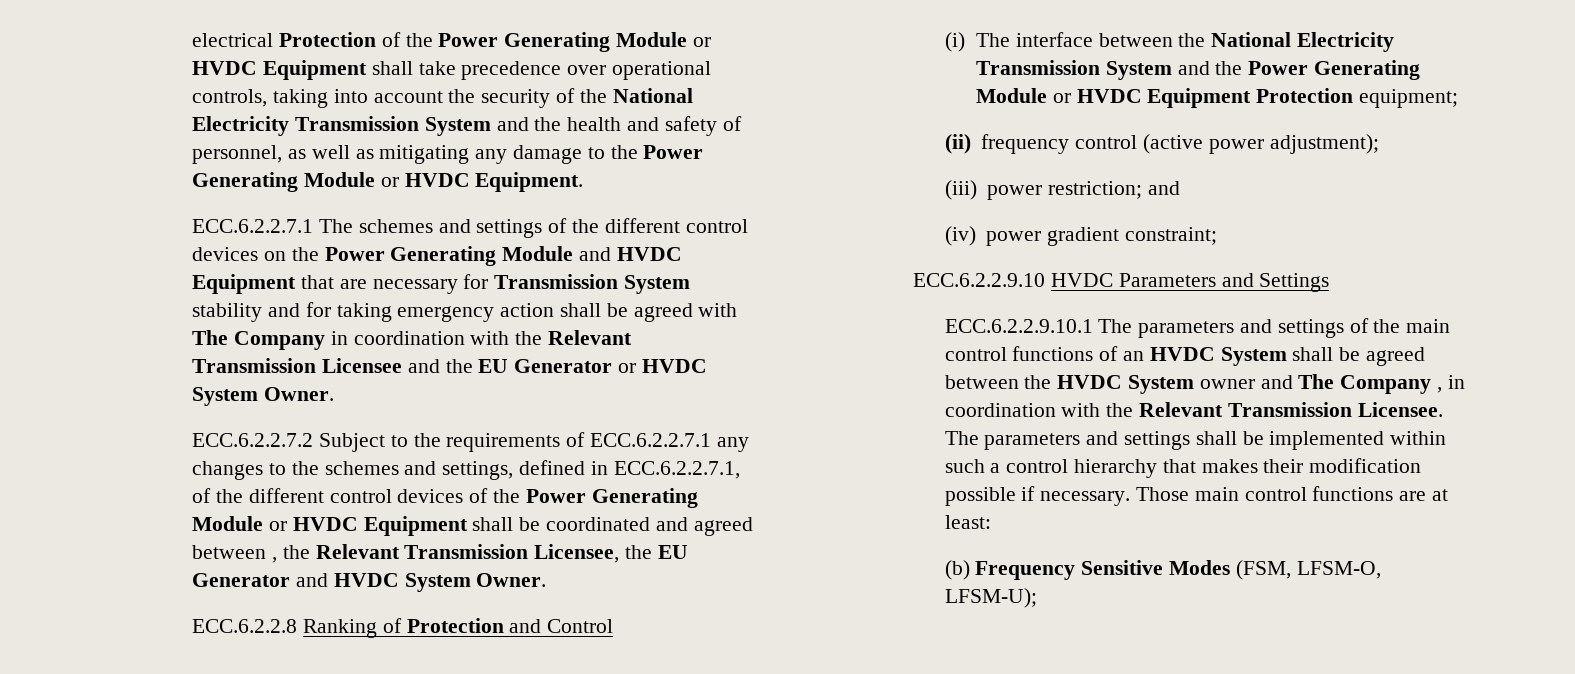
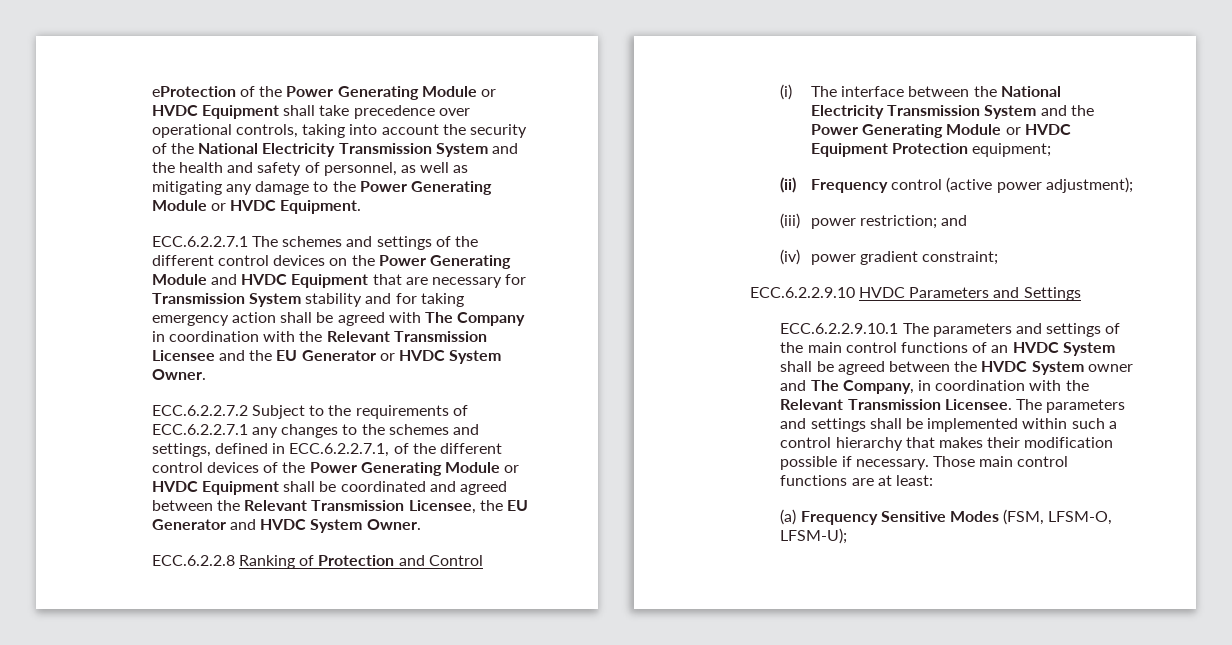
[192,32,377,47] electrical Protection -> [151,86,236,97] eProtection
[272,557,278,563] , -> (213, 505) none
[981,134,1070,154] frequency -> [811,179,889,193] Frequency
[1340,375,1443,394] Company , -> [842,380,914,394] Company,
[944,560,970,580] (b) -> [780,509,797,525] (a)

